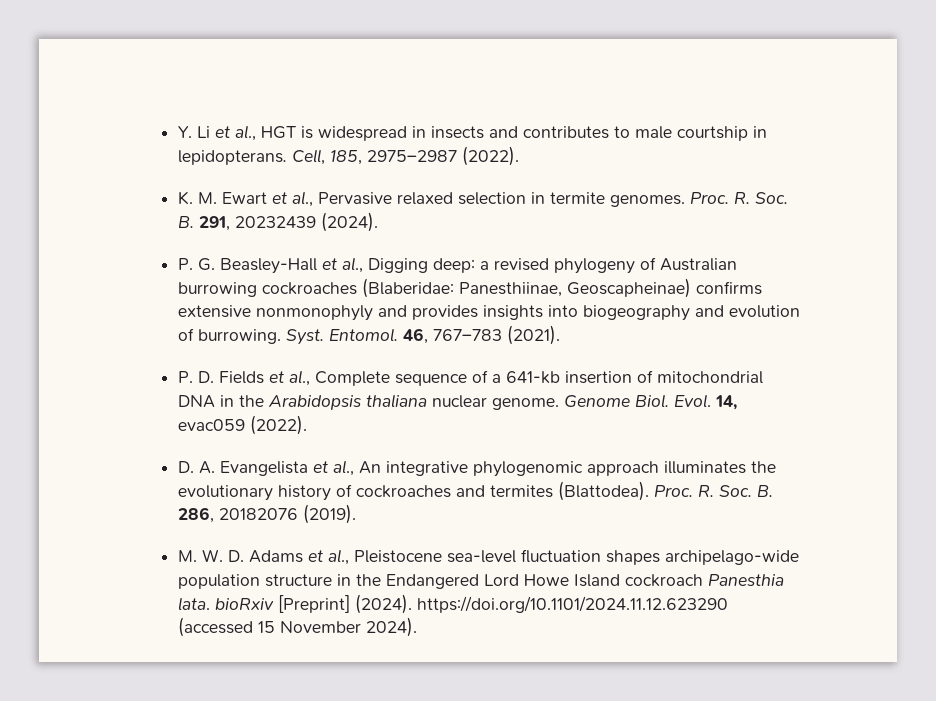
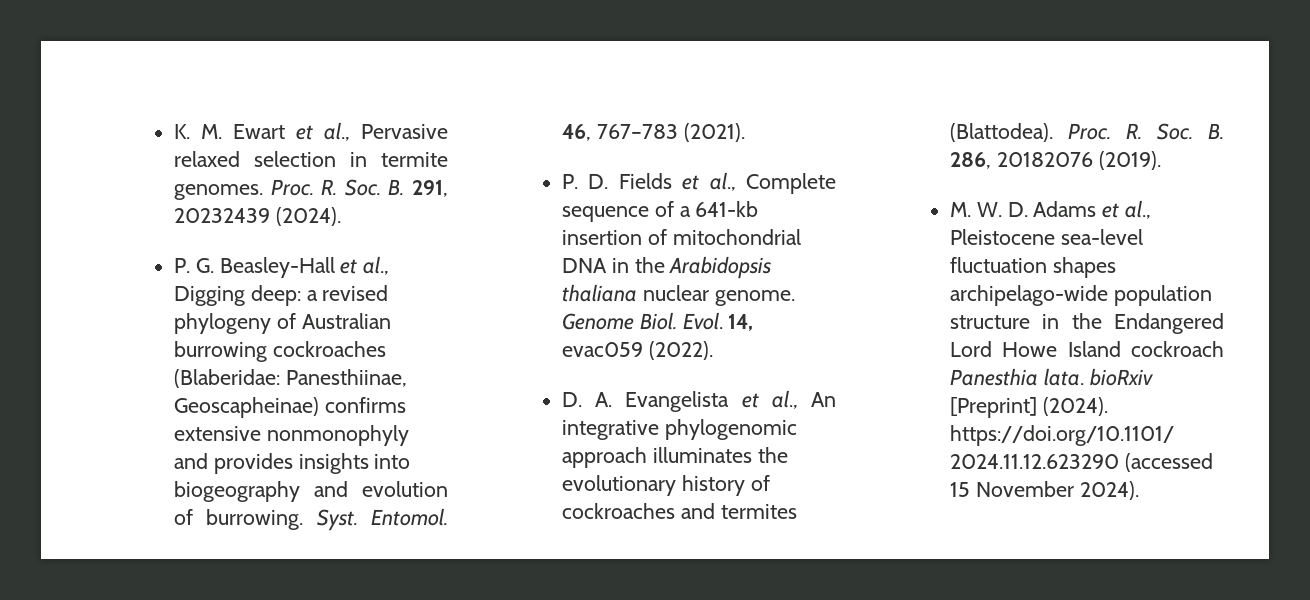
[177,125,767,141] [177,146,519,166] Y. Li et al., HGT is widespread in insects and contributes to male courtship in lepidopterans. Cell, 185, 2975–2987 (2022). // -> (174, 131) none

